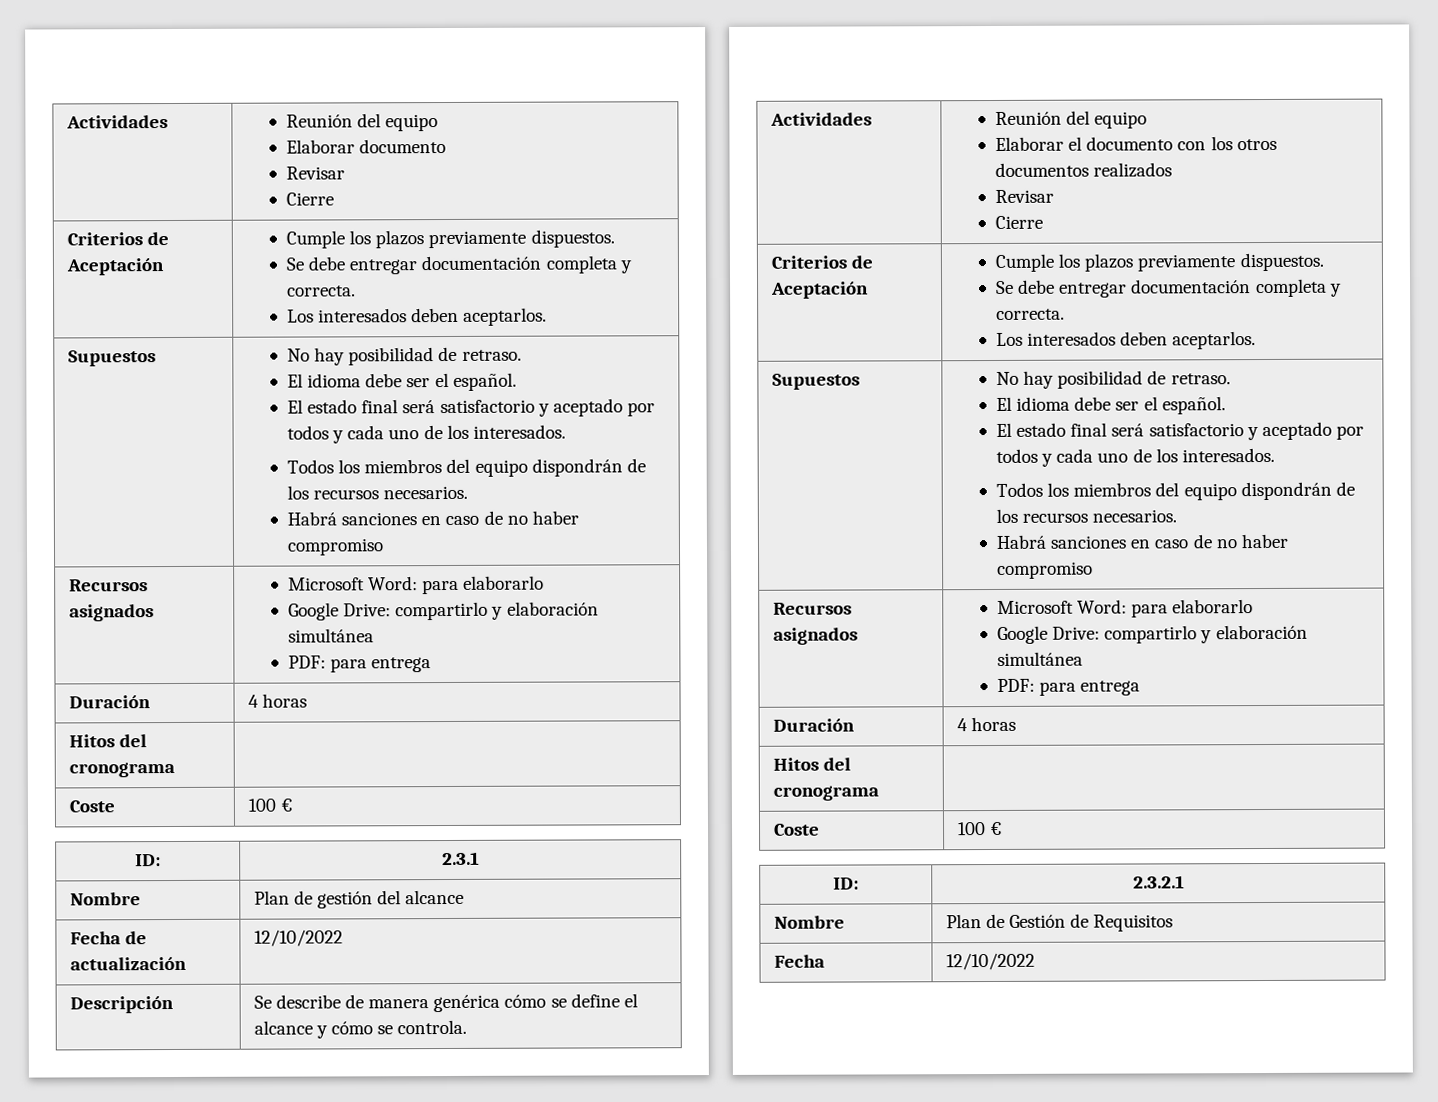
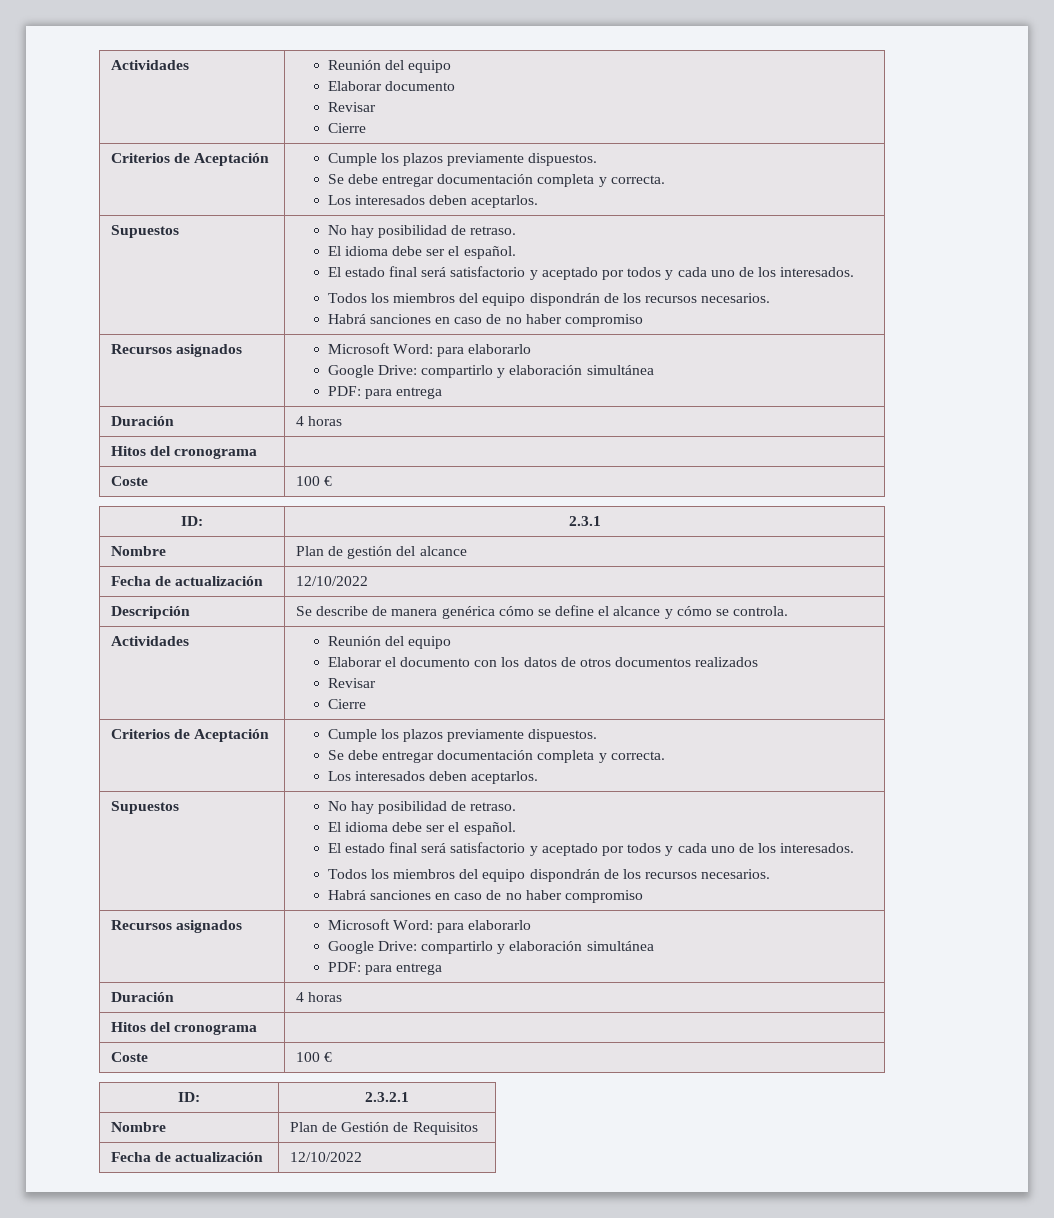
(1233, 143) none -> [523,657,576,667] datos de
(825, 961) none -> [155,1152,264,1162] de actualización

